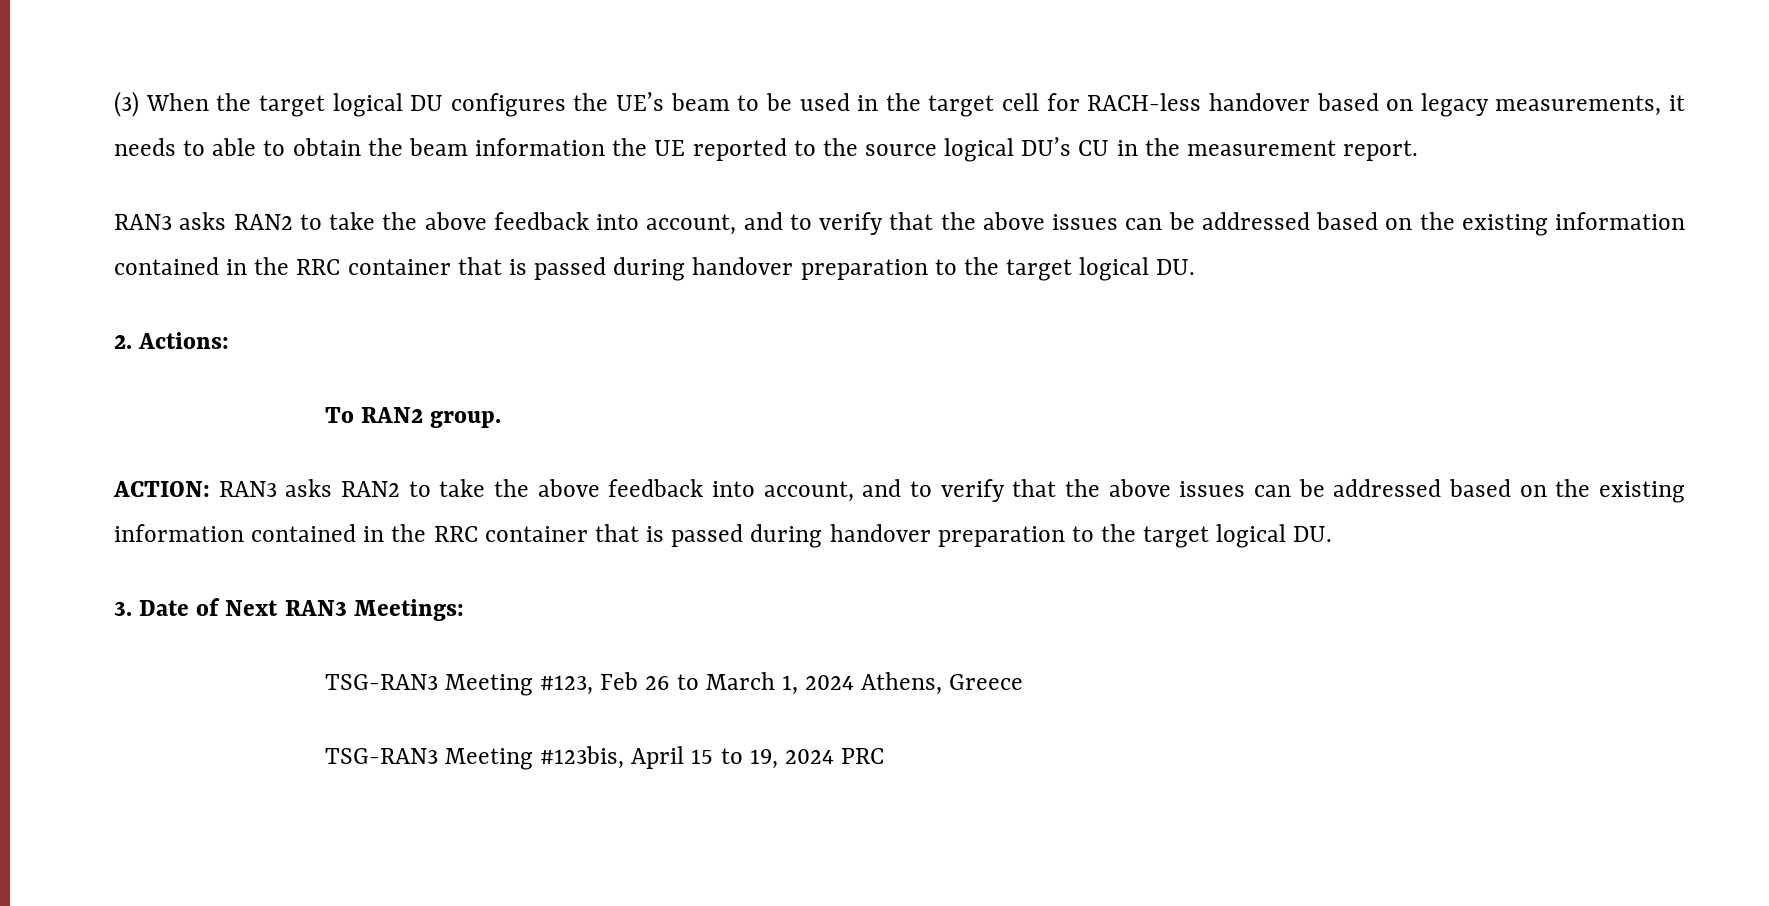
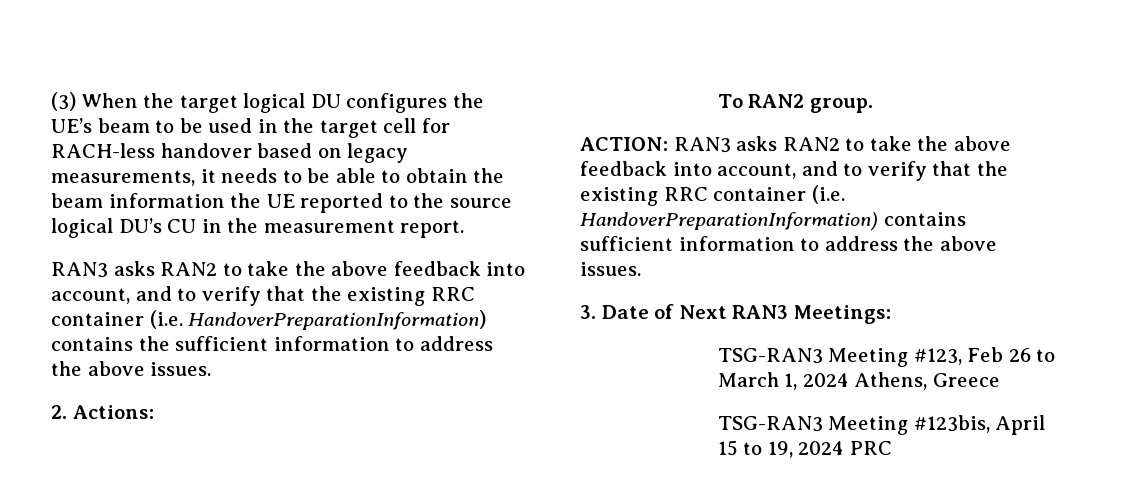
(206, 148) none -> [307,168,331,183] be
[982,212,1685,236] [114,257,1196,281] above issues can be addressed based on the existing information contained in the RRC container that is passed during handover preparation to the target logical DU. -> [347,287,475,306] [51,310,487,330] [51,336,493,351] [51,361,212,376] existing RRC container (i.e. HandoverPreparationInformation) contains the sufficient information to address the above issues.
[1108,479,1686,503] [114,524,1333,548] above issues can be addressed based on the existing information contained in the RRC container that is passed during handover preparation to the target logical DU. -> [580,185,845,206] [580,212,966,231] [580,236,997,251] [580,262,641,276] existing RRC container (i.e. HandoverPreparationInformation) contains sufficient information to address the above issues.

